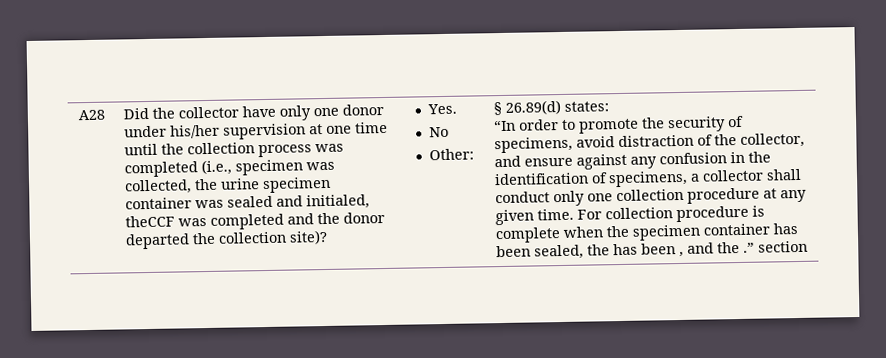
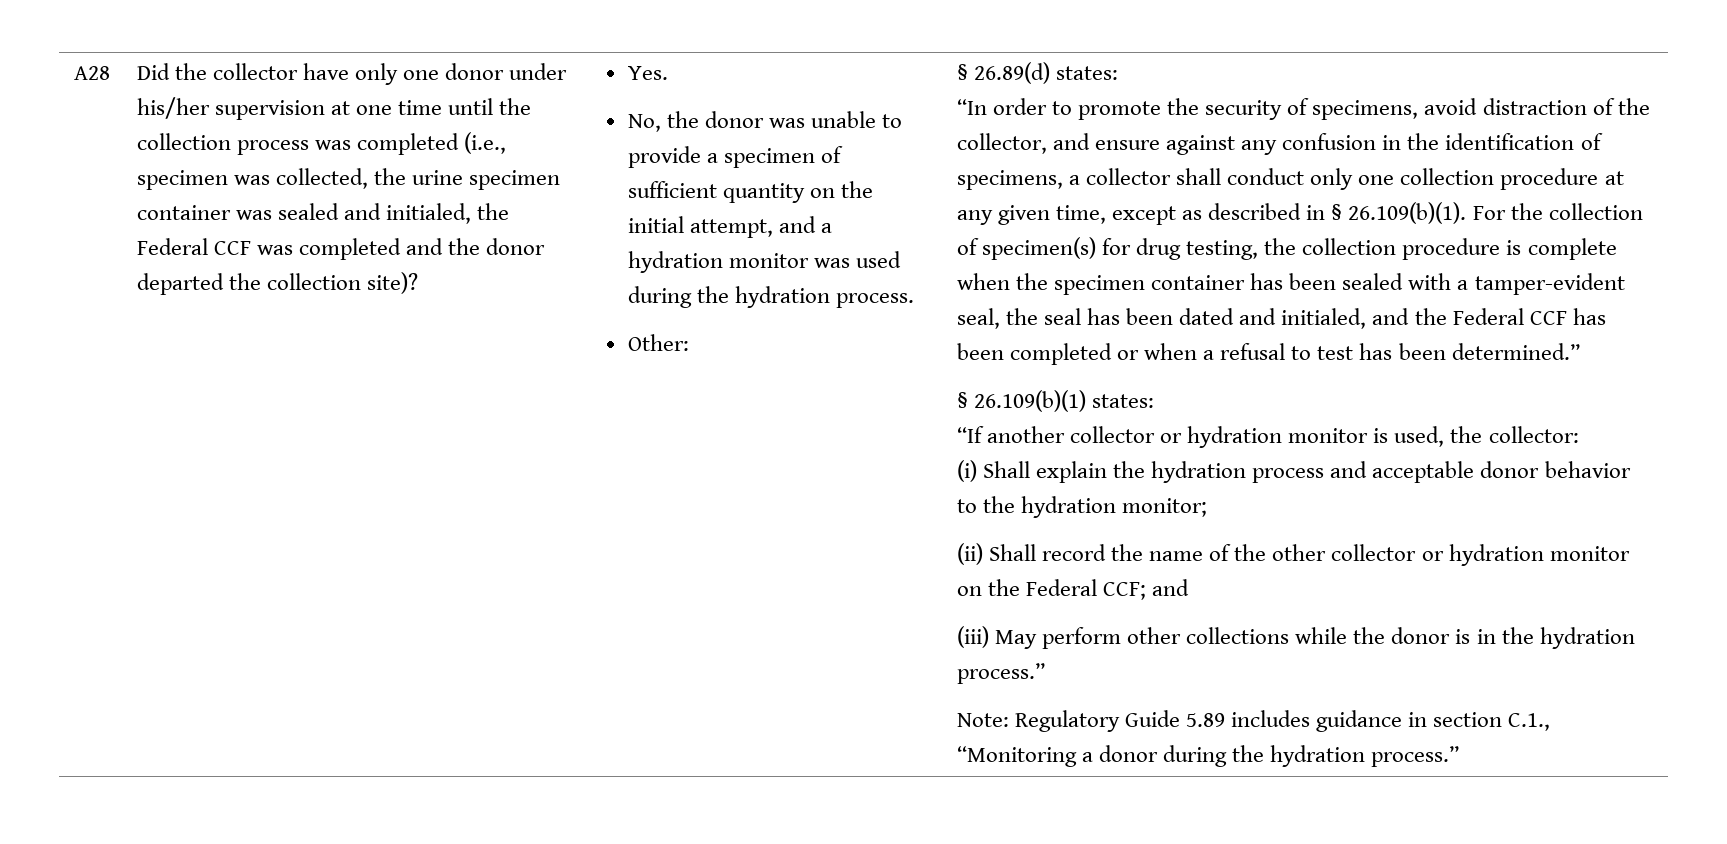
[124,215,175,228] theCCF -> [477,203,510,220] [136,238,251,255] the Federal CCF
[428,126,449,138] No -> [627,111,903,132] [627,146,843,168] [627,181,873,203] [627,216,832,238] [627,251,901,273] [627,286,914,308] No, the donor was unable to provide a specimen of sufficient quantity on the initial attempt, and a hydration monitor was used during the hydration process.
[536,208,602,221] time. For -> [1056,202,1643,225] [956,237,1297,260] time, except as described in § 26.109(b)(1). For the collection of specimen(s) for drug testing, the
[533,240,808,260] sealed, the has been , and the .” section -> [1342,273,1625,295] [956,308,1606,329] [956,343,1580,365] [956,390,1155,412] [956,426,1579,448] [956,460,1631,483] [956,496,1208,518] [956,543,1630,566] [956,579,1190,600] [956,626,1635,649] [956,663,1045,684] [956,710,1551,732] [956,745,1460,767] sealed with a tamper-evident seal, the seal has been dated and initialed, and the Federal CCF has been completed or when a refusal to test has been determined.” // § 26.109(b)(1) states: // “If another collector or hydration monitor is used, the collector: // (i) Shall explain the hydration process and acceptable donor behavior to the hydration monitor; // (ii) Shall record the name of the other collector or hydration monitor on the Federal CCF; and // (iii) May perform other collections while the donor is in the hydration process.” // Note: Regulatory Guide 5.89 includes guidance in section C.1., “Monitoring a donor during the hydration process.”

